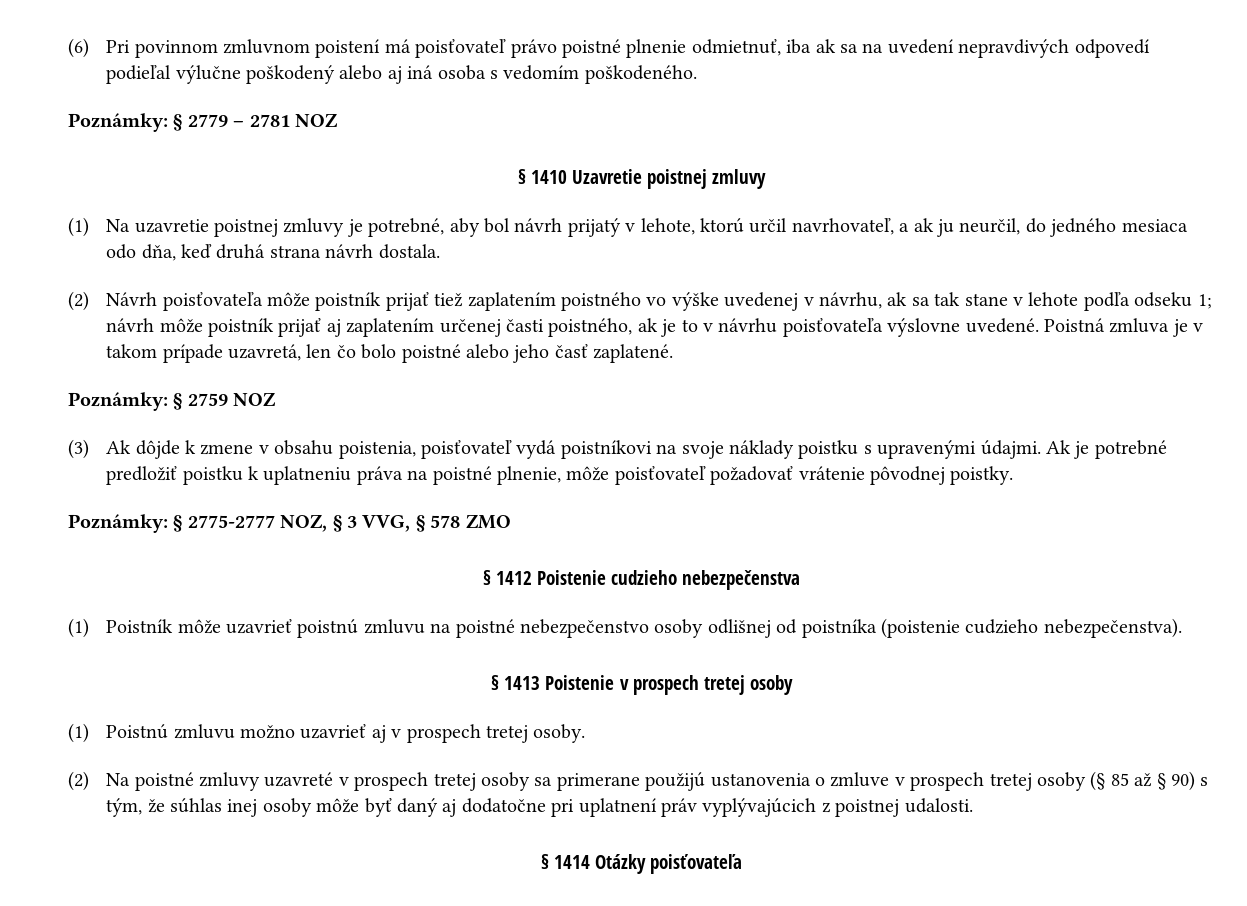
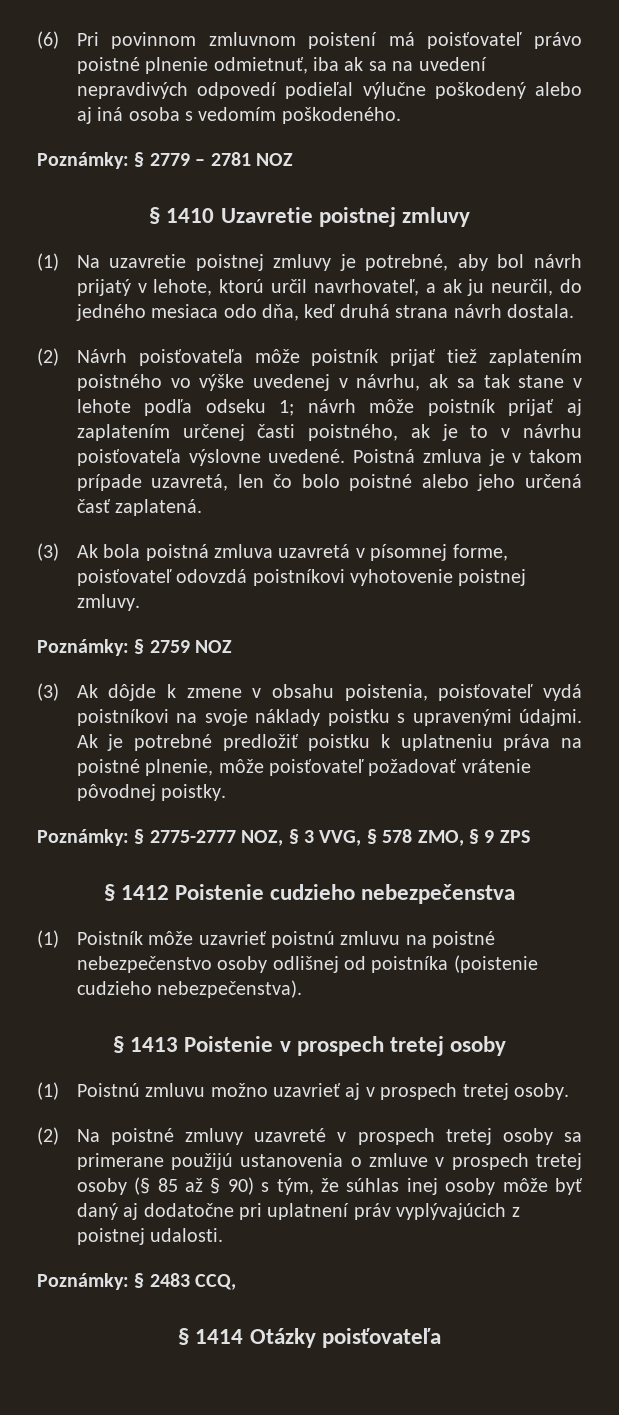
[554,344,674,363] časť zaplatené. -> [525,474,583,488] [76,499,203,516] [37,543,508,561] [76,569,527,586] [76,594,140,611] určená časť zaplatená. // (3) Ak bola poistná zmluva uzavretá v písomnej forme, poisťovateľ odovzdá poistníkovi vyhotovenie poistnej zmluvy.
[465,514,511,529] ZMO -> [417,829,530,846] ZMO, § 9 ZPS
(973, 805) none -> [37,1273,237,1290] // Poznámky: § 2483 CCQ,

